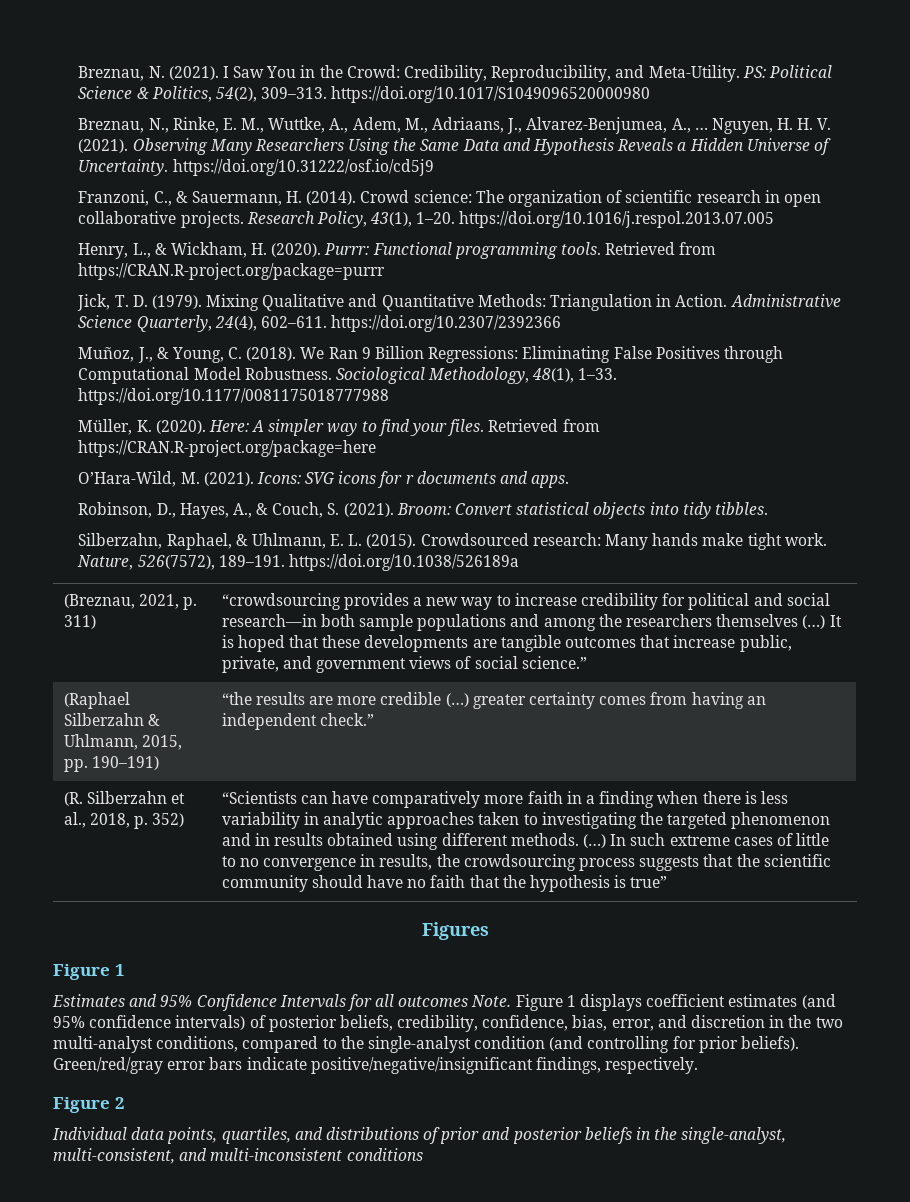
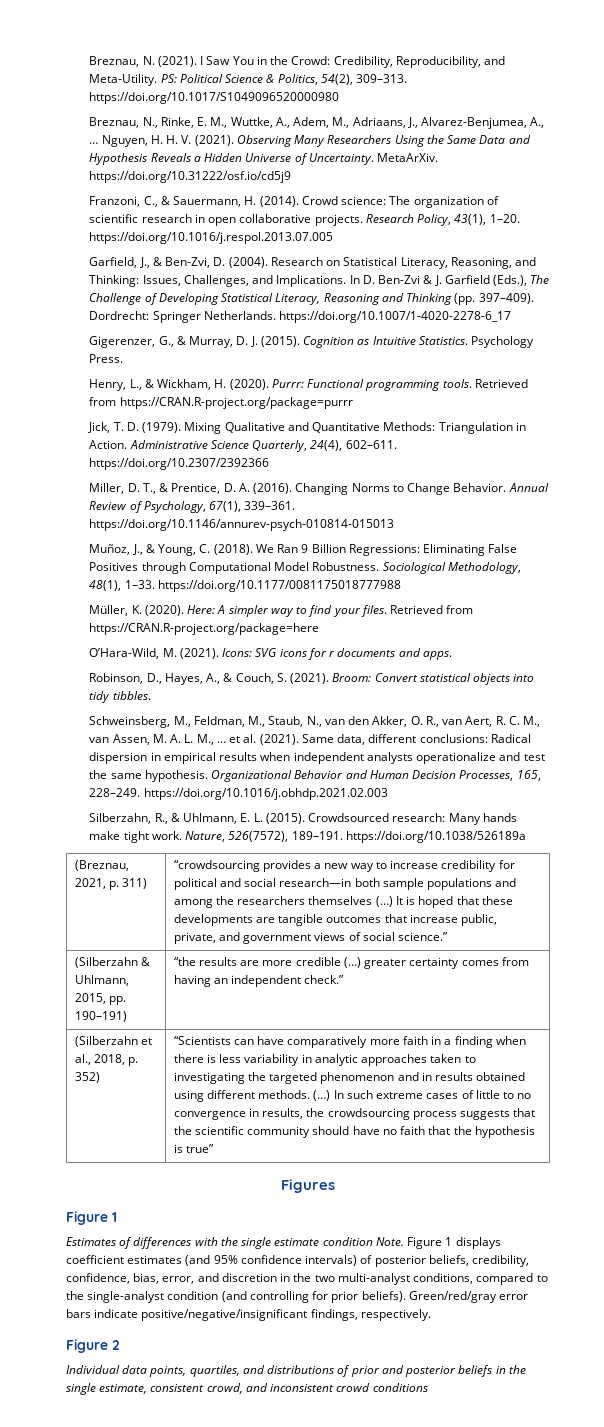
(169, 167) none -> [377,153,439,162] MetaArXiv.
(775, 219) none -> [89,257,537,269] [89,275,550,287] [89,293,534,305] [89,311,512,323] [89,336,535,348] [89,354,124,363] // Garfield, J., & Ben-Zvi, D. (2004). Research on Statistical Literacy, Reasoning, and Thinking: Issues, Challenges, and Implications. In D. Ben-Zvi & J. Garfield (Eds.), The Challenge of Developing Statistical Literacy, Reasoning and Thinking (pp. 397–409). Dordrecht: Springer Netherlands. https://doi.org/10.1007/1-4020-2278-6_17 // Gigerenzer, G., & Murray, D. J. (2015). Cognition as Intuitive Statistics. Psychology Press.
(562, 323) none -> [89,483,549,495] [89,501,296,513] [89,519,395,531] // Miller, D. T., & Prentice, D. A. (2016). Changing Norms to Change Behavior. Annual Review of Psychology, 67(1), 339–361. https://doi.org/10.1146/annurev-psych-010814-015013
(768, 508) none -> [89,716,541,728] [89,734,531,745] [89,752,545,764] [89,770,541,782] [89,788,388,800] // Schweinsberg, M., Feldman, M., Staub, N., van den Akker, O. R., van Aert, R. C. M., van Assen, M. A. L. M., … et al. (2021). Same data, different conclusions: Radical dispersion in empirical results when independent analysts operationalize and test the same hypothesis. Organizational Behavior and Human Decision Processes, 165, 228–249. https://doi.org/10.1016/j.obhdp.2021.02.003
[166,533,232,550] Raphael, -> [154,813,168,824] R.,
[63,692,130,709] [63,713,144,726] (Raphael Silberzahn -> [74,957,138,968] (Silberzahn
[63,791,167,806] (R. Silberzahn -> [74,1036,138,1047] (Silberzahn
[129,994,469,1011] and 95% Confidence Intervals for all outcomes -> [119,1237,373,1249] of differences with the single estimate condition
[681,1127,787,1144] [53,1148,343,1164] single-analyst, multi-consistent, and multi-inconsistent -> [66,1383,371,1395] single estimate, consistent crowd, and inconsistent crowd

